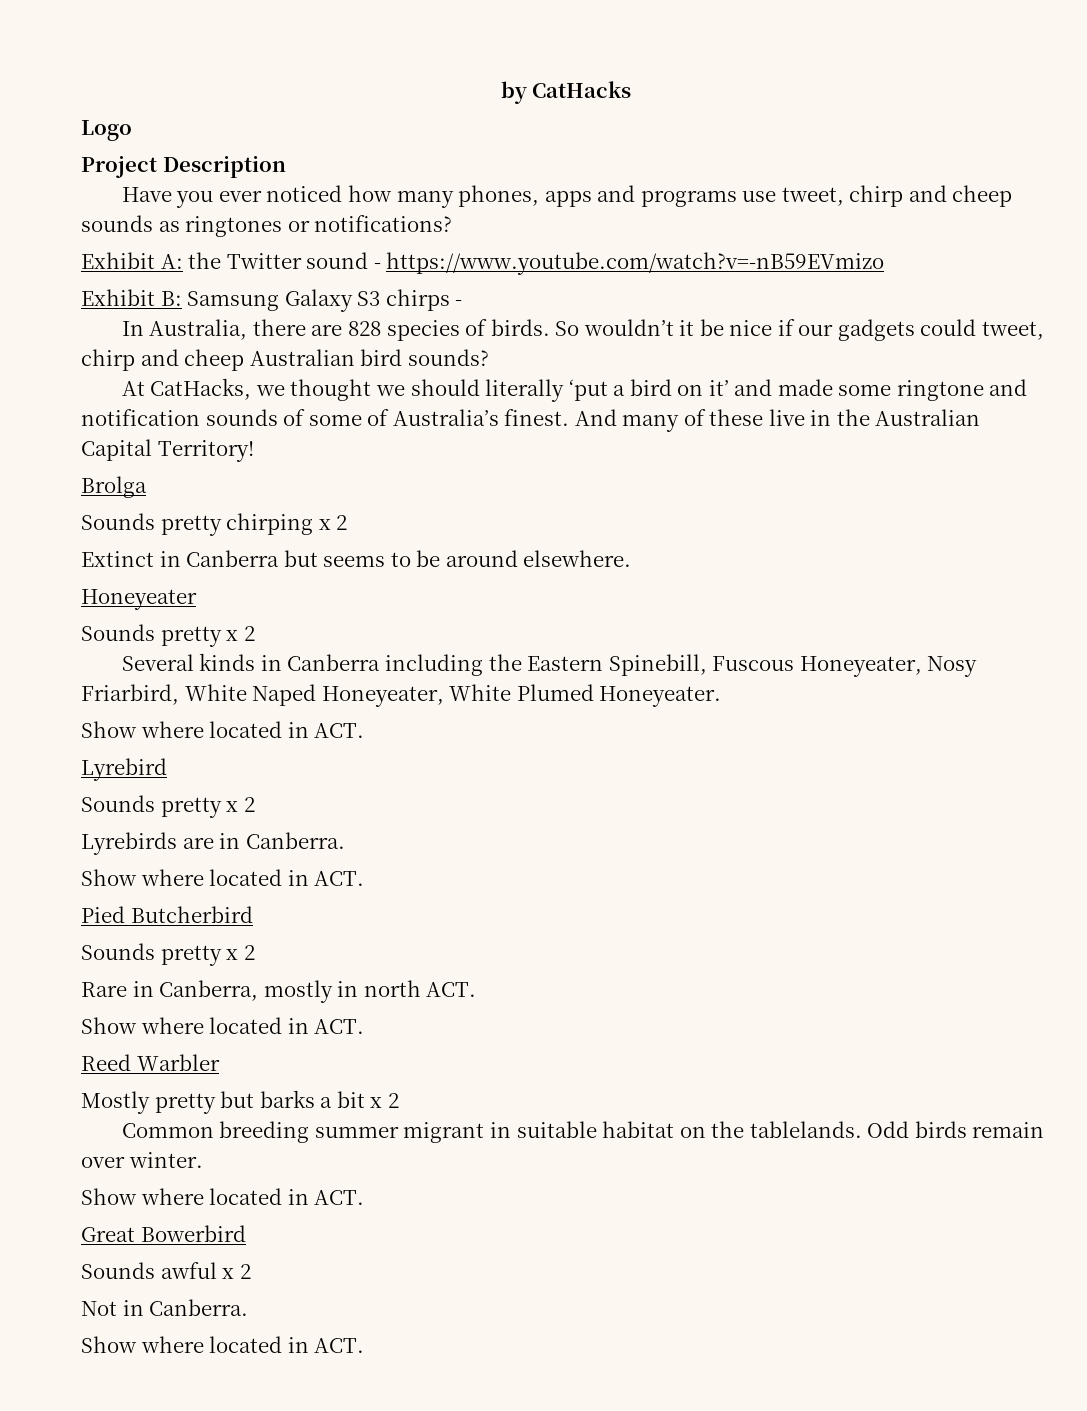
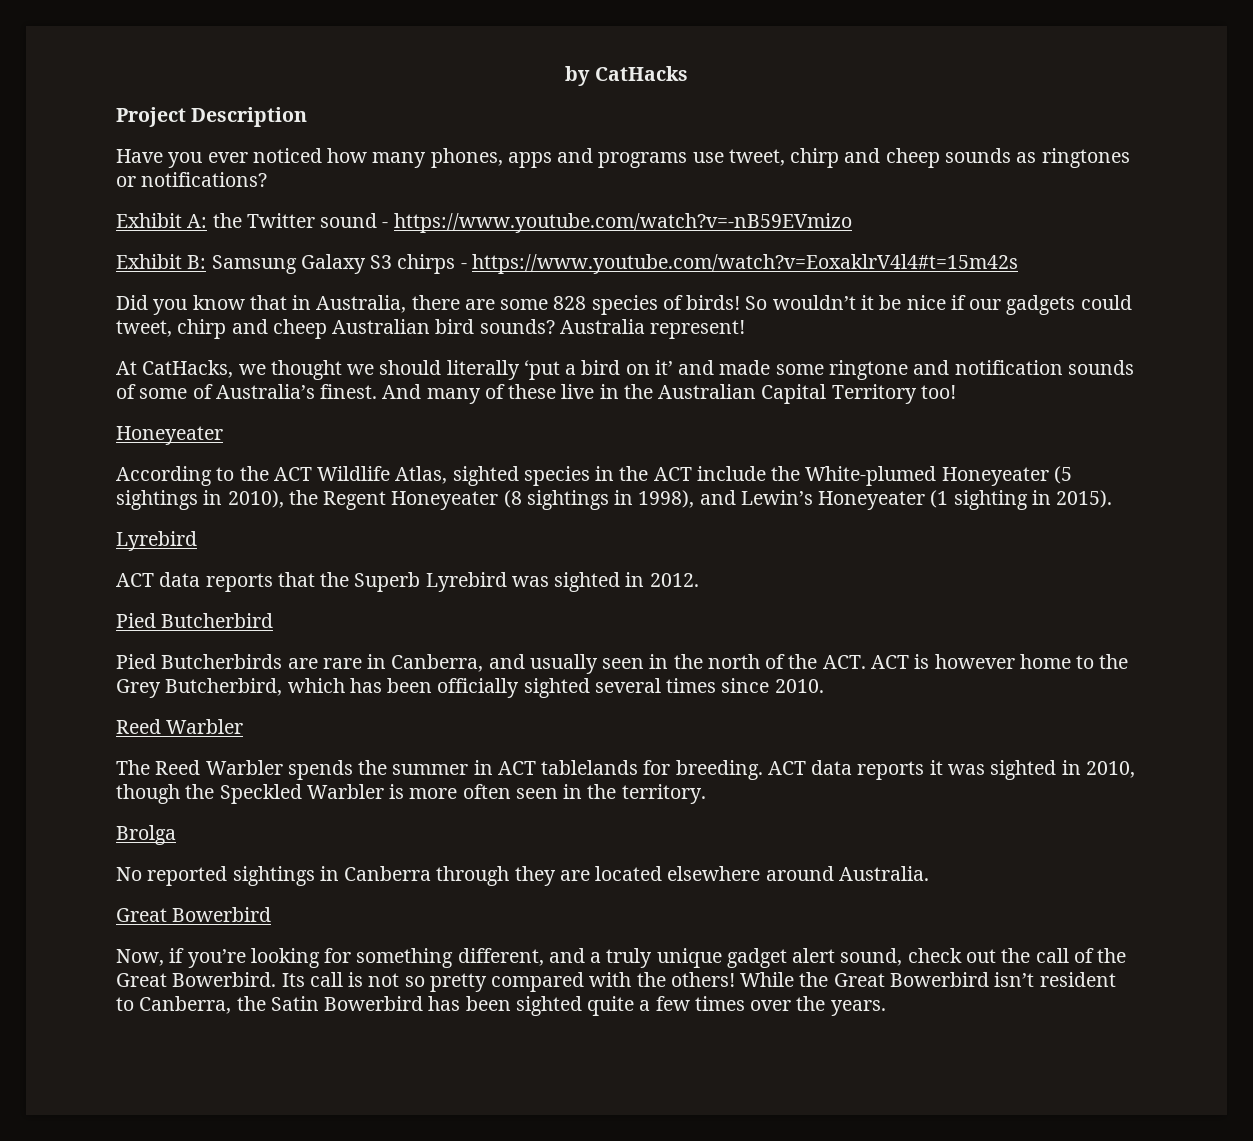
[81,120,132,141] // Logo -> (688, 73) none
[121,321,144,336] // In -> [471,254,1018,274] [116,295,312,315] https://www.youtube.com/watch?v=EoxaklrV4l4#t=15m42s // Did you know that in
(343, 330) none -> [500,299,549,310] some
[490,319,550,336] birds. -> [686,295,741,310] birds!
(489, 357) none -> [559,319,746,339] Australia represent!
[157,440,254,462] [81,476,147,498] [81,513,348,536] [81,550,632,567] [81,589,197,610] [81,624,255,647] [121,653,978,677] [81,684,722,707] [81,721,365,738] [81,758,167,781] [81,795,255,818] [81,832,345,855] [81,869,365,886] [81,906,253,923] [81,943,255,966] [81,980,477,1003] [81,1017,365,1034] [81,1054,220,1071] [81,1090,399,1114] [121,1121,1045,1143] [81,1152,203,1168] [81,1188,365,1205] [81,1225,246,1242] [81,1262,251,1279] [81,1299,249,1316] [81,1336,365,1353] Territory! // Brolga // Sounds pretty chirping x 2 // Extinct in Canberra but seems to be around elsewhere. // Honeyeater // Sounds pretty x 2 // Several kinds in Canberra including the Eastern Spinebill, Fuscous Honeyeater, Nosy Friarbird, White Naped Honeyeater, White Plumed Honeyeater. // Show where located in ACT. // Lyrebird // Sounds pretty x 2 // Lyrebirds are in Canberra. // Show where located in ACT. // Pied Butcherbird // Sounds pretty x 2 // Rare in Canberra, mostly in north ACT. // Show where located in ACT. // Reed Warbler // Mostly pretty but barks a bit x 2 // Common breeding summer migrant in suitable habitat on the tablelands. Odd birds remain over winter. // Show where located in ACT. // Great Bowerbird // Sounds awful x 2 // Not in Canberra. // Show where located in ACT. -> [831,384,956,404] [116,426,223,445] [116,466,1072,486] [116,490,1113,510] [116,531,197,551] [116,572,699,592] [116,613,274,628] [116,654,1129,674] [116,678,824,698] [116,719,244,734] [116,760,1135,780] [116,784,706,804] [116,825,176,845] [116,866,929,886] [116,907,272,922] [116,948,1127,968] [116,972,1116,992] [116,996,886,1016] Territory too! // Honeyeater // According to the ACT Wildlife Atlas, sighted species in the ACT include the White-plumed Honeyeater (5 sightings in 2010), the Regent Honeyeater (8 sightings in 1998), and Lewin’s Honeyeater (1 sighting in 2015). // Lyrebird // ACT data reports that the Superb Lyrebird was sighted in 2012. // Pied Butcherbird // Pied Butcherbirds are rare in Canberra, and usually seen in the north of the ACT. ACT is however home to the Grey Butcherbird, which has been officially sighted several times since 2010. // Reed Warbler // The Reed Warbler spends the summer in ACT tablelands for breeding. ACT data reports it was sighted in 2010, though the Speckled Warbler is more often seen in the territory. // Brolga // No reported sightings in Canberra through they are located elsewhere around Australia. // Great Bowerbird // Now, if you’re looking for something different, and a truly unique gadget alert sound, check out the call of the Great Bowerbird. Its call is not so pretty compared with the others! While the Great Bowerbird isn’t resident to Canberra, the Satin Bowerbird has been sighted quite a few times over the years.

